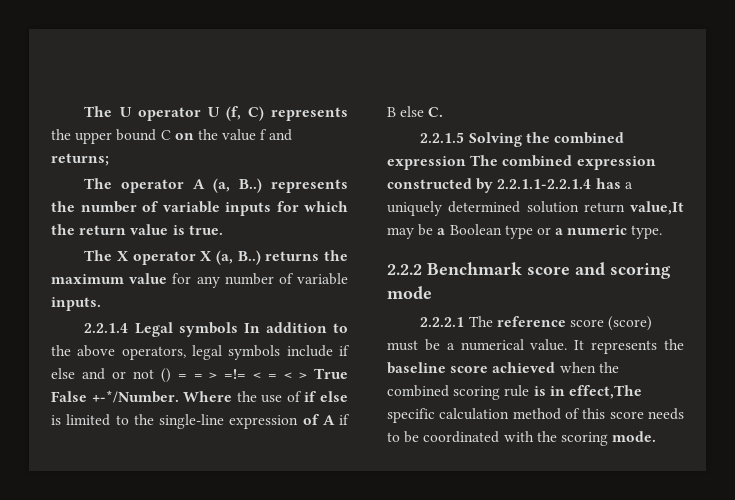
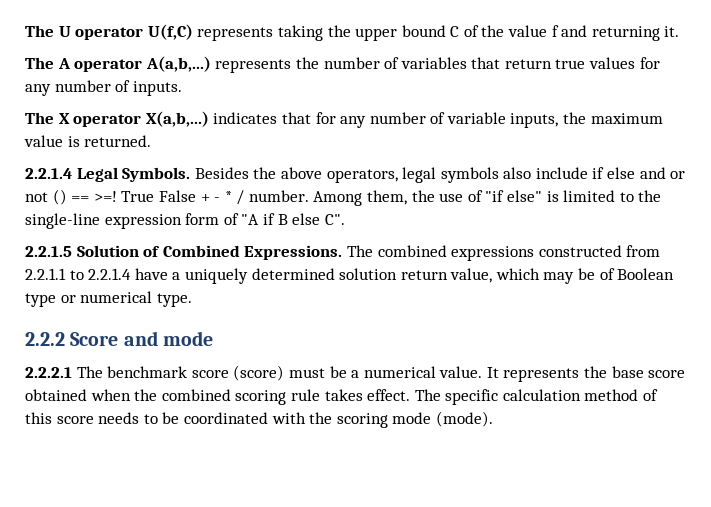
[207,106,349,121] U (f, C) represents -> [147,24,323,41] U(f,C) represents taking
[174,133,194,140] on -> [463,25,479,37] of
[51,153,109,166] [84,178,348,193] [51,201,348,216] [51,224,223,235] [84,250,348,265] [51,273,168,284] returns; // The operator A (a, B..) represents the number of variable inputs for which the return value is true. // The X operator X (a, B..) returns the maximum value -> [591,26,680,41] [25,56,660,73] [25,80,182,96] [25,111,311,127] returning it. // The A operator A(a,b,...) represents the number of variables that return true values for any number of inputs. // The X operator X(a,b,...) indicates that
[51,297,101,311] [84,322,348,337] inputs. // 2.2.1.4 Legal symbols In addition to -> [510,112,663,128] [24,135,152,147] [25,167,249,182] inputs, the maximum value is returned. // 2.2.1.4 Legal Symbols. Besides
(281, 352) none -> [503,167,532,179] also
[177,368,348,379] [51,390,233,403] = = > =!= < = < > True False +-*/Number. Where -> [71,190,408,206] == >=! True False + - * / number. Among them,
[304,391,348,402] if else -> [485,190,543,202] "if else"
[302,414,335,425] of A -> [185,213,260,225] form of "A
[428,107,444,117] C. -> [324,214,345,225] C".
[468,132,625,147] [387,155,656,170] [387,178,621,193] Solving the combined expression The combined expression constructed by 2.2.1.1-2.2.1.4 has -> [76,245,661,261] [25,268,168,280] Solution of Combined Expressions. The combined expressions constructed from 2.2.1.1 to 2.2.1.4 have
[630,201,684,215] value,It -> [450,268,540,283] value, which
[437,228,446,235] a -> [599,268,615,280] of
[555,225,628,235] a numeric -> [80,291,153,303] numerical
[427,262,671,279] Benchmark score and scoring -> [70,331,158,346] Score and
[496,316,566,327] reference -> [107,366,188,378] benchmark
[387,362,556,374] baseline score achieved -> [611,366,686,378] [25,389,87,401] base score obtained
[533,385,642,399] is in effect,The -> [324,389,441,401] takes effect. The
[612,431,657,442] mode. -> [392,411,493,427] mode (mode).

